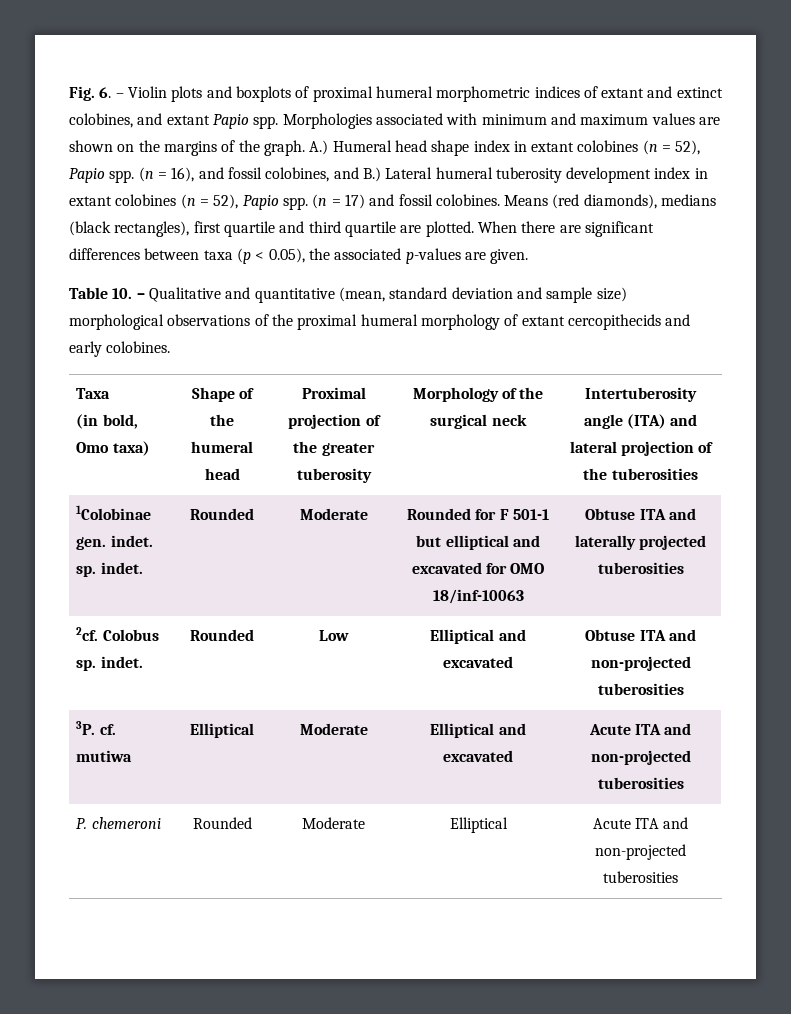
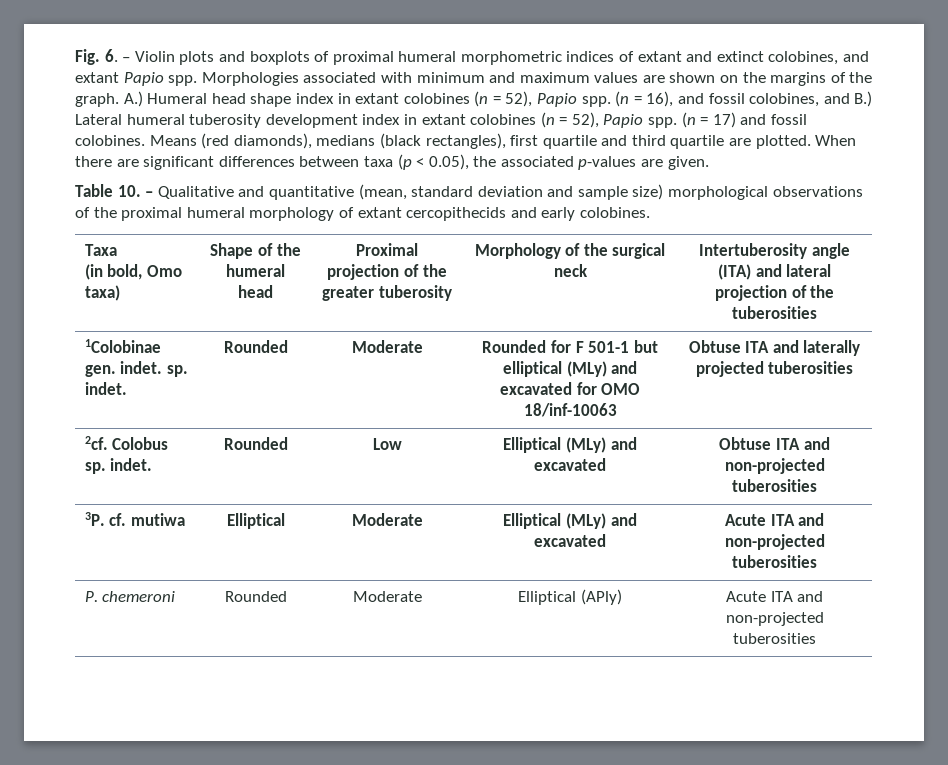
(509, 542) none -> [566,361,607,377] (MLy)
(495, 636) none -> [566,437,606,453] (MLy)
(495, 730) none -> [566,513,606,529] (MLy)
(508, 825) none -> [580,589,622,605] (APly)

